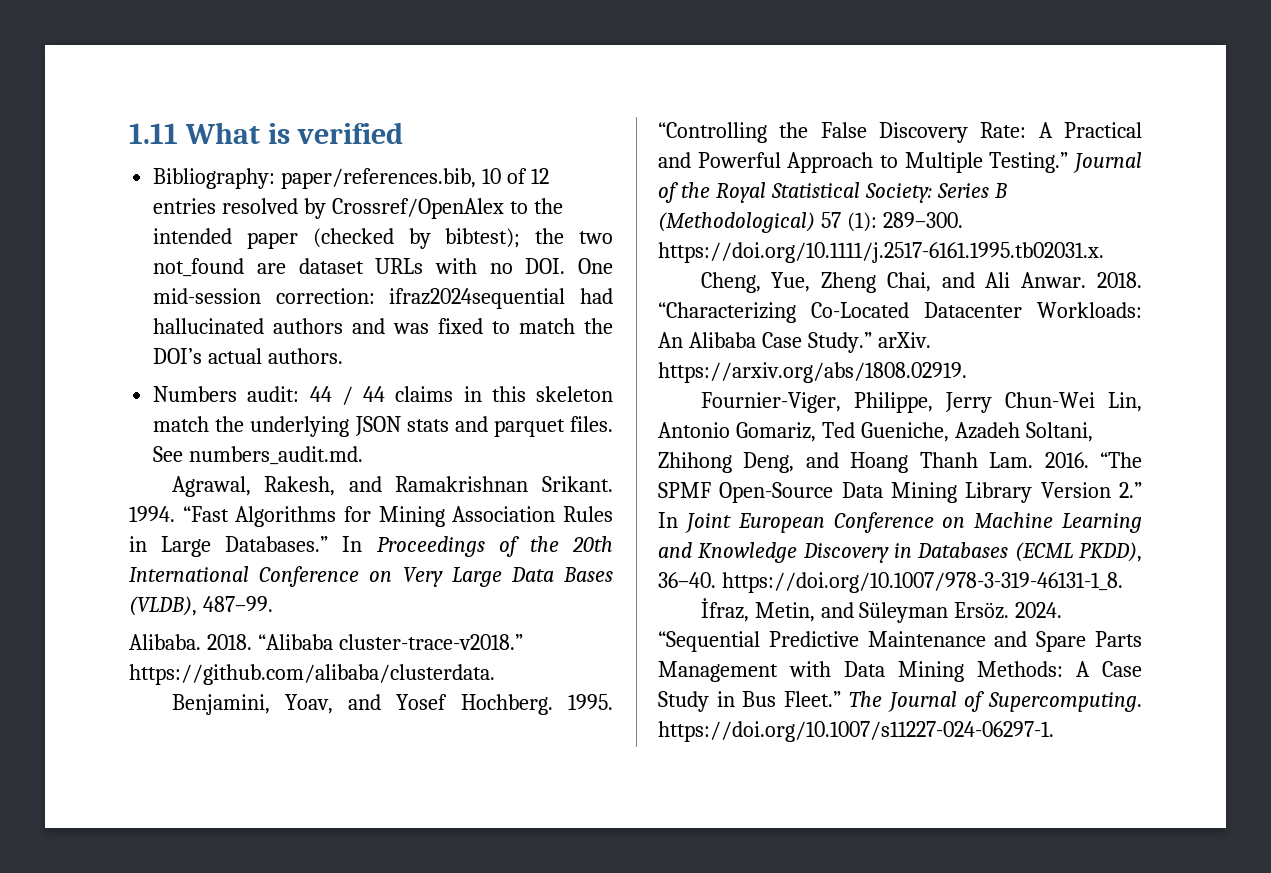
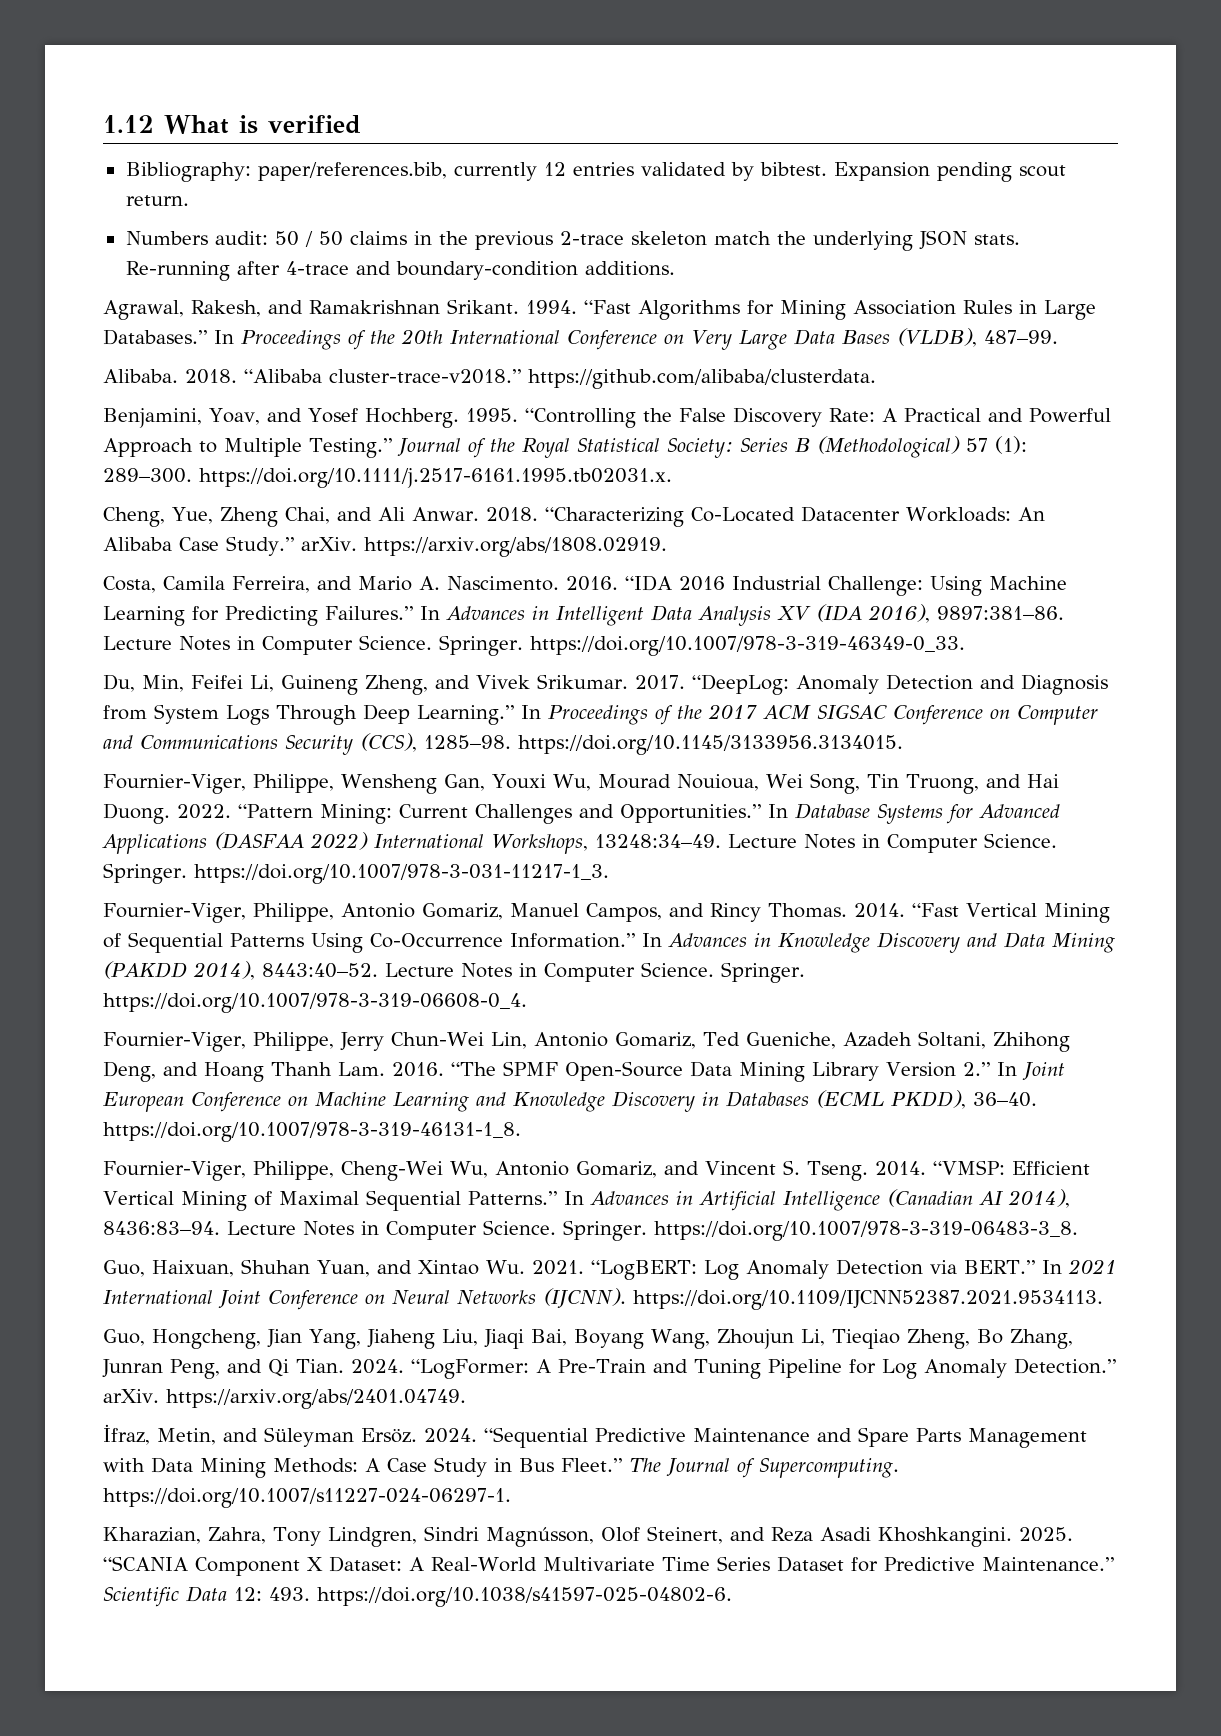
[129,123,178,144] 1.11 -> [103,115,154,133] 1.12
[482,168,549,184] [153,198,563,219] [153,228,613,249] [153,258,614,277] [153,288,613,309] [153,318,614,334] [153,348,344,364] [153,386,526,405] 10 of 12 entries resolved by Crossref/OpenAlex to the intended paper (checked by bibtest); the two not_found are dataset URLs with no DOI. One mid-session correction: ifraz2024sequential had hallucinated authors and was fixed to match the DOI’s actual authors. // Numbers audit: 44 / 44 claims in this -> [453,162,1066,182] [125,195,189,206] [125,231,624,250] currently 12 entries validated by bibtest. Expansion pending scout return. // Numbers audit: 50 / 50 claims in the previous 2-trace
[406,416,613,437] [153,446,364,465] stats and parquet files. See numbers_audit.md. -> [973,234,1020,245] [125,261,675,281] stats. Re-running after 4-trace and boundary-condition additions.
(967, 372) none -> [103,575,1067,596] [103,604,1064,626] [103,635,965,656] [103,674,1108,695] [103,704,1098,725] [103,733,903,755] [103,773,1059,794] [103,803,1060,824] [102,832,1057,854] [103,863,609,884] [103,903,1110,923] [103,932,1115,953] [103,961,805,983] [103,993,527,1013] // Costa, Camila Ferreira, and Mario A. Nascimento. 2016. “IDA 2016 Industrial Challenge: Using Machine Learning for Predicting Failures.” In Advances in Intelligent Data Analysis XV (IDA 2016), 9897:381–86. Lecture Notes in Computer Science. Springer. https://doi.org/10.1007/978-3-319-46349-0_33. // Du, Min, Feifei Li, Guineng Zheng, and Vivek Srikumar. 2017. “DeepLog: Anomaly Detection and Diagnosis from System Logs Through Deep Learning.” In Proceedings of the 2017 ACM SIGSAC Conference on Computer and Communications Security (CCS), 1285–98. https://doi.org/10.1145/3133956.3134015. // Fournier-Viger, Philippe, Wensheng Gan, Youxi Wu, Mourad Nouioua, Wei Song, Tin Truong, and Hai Duong. 2022. “Pattern Mining: Current Challenges and Opportunities.” In Database Systems for Advanced Applications (DASFAA 2022) International Workshops, 13248:34–49. Lecture Notes in Computer Science. Springer. https://doi.org/10.1007/978-3-031-11217-1_3. // Fournier-Viger, Philippe, Antonio Gomariz, Manuel Campos, and Rincy Thomas. 2014. “Fast Vertical Mining of Sequential Patterns Using Co-Occurrence Information.” In Advances in Knowledge Discovery and Data Mining (PAKDD 2014), 8443:40–52. Lecture Notes in Computer Science. Springer. https://doi.org/10.1007/978-3-319-06608-0_4.
(1123, 582) none -> [103,1160,1090,1181] [103,1189,1070,1211] [103,1220,1078,1241] [103,1259,1117,1280] [103,1288,1103,1310] [103,1329,1073,1349] [102,1358,1116,1379] [103,1389,466,1409] // Fournier-Viger, Philippe, Cheng-Wei Wu, Antonio Gomariz, and Vincent S. Tseng. 2014. “VMSP: Efficient Vertical Mining of Maximal Sequential Patterns.” In Advances in Artificial Intelligence (Canadian AI 2014), 8436:83–94. Lecture Notes in Computer Science. Springer. https://doi.org/10.1007/978-3-319-06483-3_8. // Guo, Haixuan, Shuhan Yuan, and Xintao Wu. 2021. “LogBERT: Log Anomaly Detection via BERT.” In 2021 International Joint Conference on Neural Networks (IJCNN). https://doi.org/10.1109/IJCNN52387.2021.9534113. // Guo, Hongcheng, Jian Yang, Jiaheng Liu, Jiaqi Bai, Boyang Wang, Zhoujun Li, Tieqiao Zheng, Bo Zhang, Junran Peng, and Qi Tian. 2024. “LogFormer: A Pre-Train and Tuning Pipeline for Log Anomaly Detection.” arXiv. https://arxiv.org/abs/2401.04749.
(1054, 731) none -> [103,1526,1073,1547] [103,1556,1114,1576] [103,1586,732,1607] // Kharazian, Zahra, Tony Lindgren, Sindri Magnússon, Olof Steinert, and Reza Asadi Khoshkangini. 2025. “SCANIA Component X Dataset: A Real-World Multivariate Time Series Dataset for Predictive Maintenance.” Scientific Data 12: 493. https://doi.org/10.1038/s41597-025-04802-6.

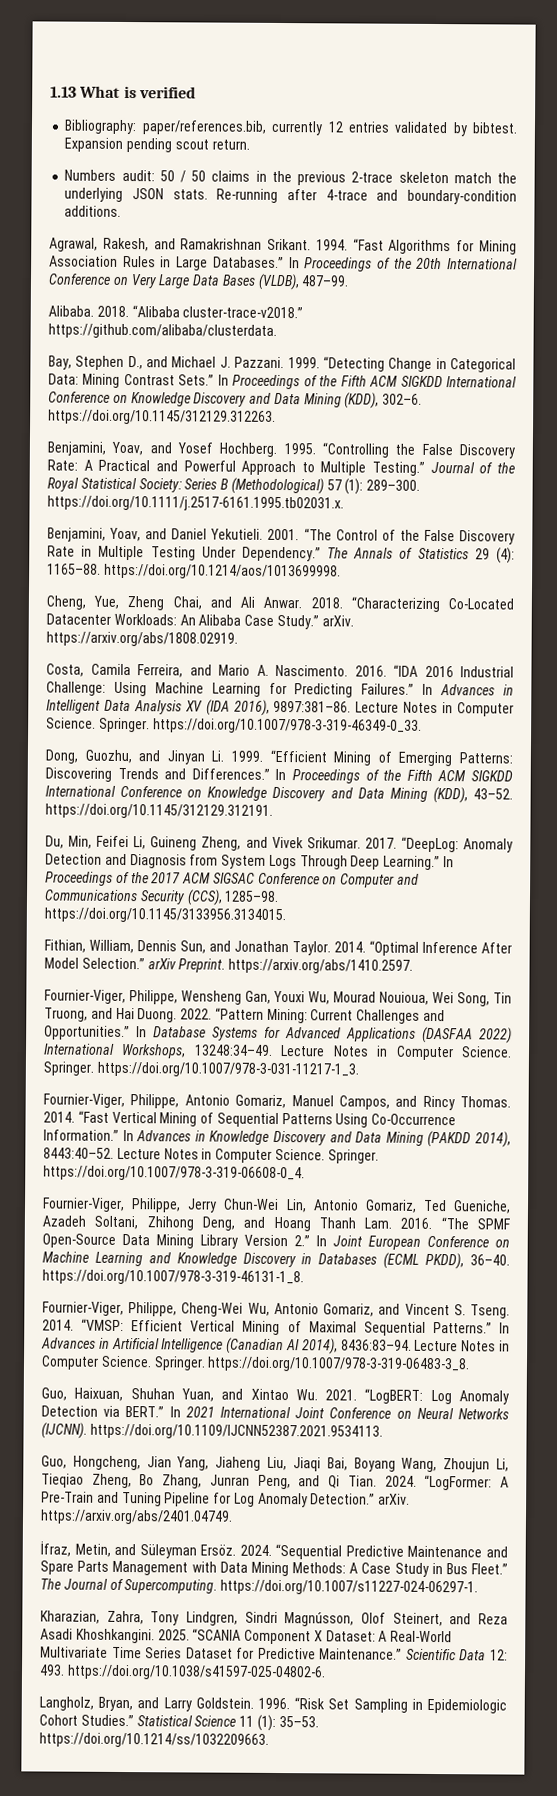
[103,115,154,133] 1.12 -> [50,86,77,98] 1.13
(876, 379) none -> [48,355,517,373] [48,373,517,390] [48,391,423,409] [48,409,276,425] // Bay, Stephen D., and Michael J. Pazzani. 1999. “Detecting Change in Categorical Data: Mining Contrast Sets.” In Proceedings of the Fifth ACM SIGKDD International Conference on Knowledge Discovery and Data Mining (KDD), 302–6. https://doi.org/10.1145/312129.312263.
(672, 478) none -> [47,527,515,545] [47,545,515,564] [47,563,341,580] // Benjamini, Yoav, and Daniel Yekutieli. 2001. “The Control of the False Discovery Rate in Multiple Testing Under Dependency.” The Annals of Statistics 29 (4): 1165–88. https://doi.org/10.1214/aos/1013699998.
(965, 646) none -> [45,749,514,767] [45,767,514,784] [45,785,513,804] [45,803,273,819] // Dong, Guozhu, and Jinyan Li. 1999. “Efficient Mining of Emerging Patterns: Discovering Trends and Differences.” In Proceedings of the Fifth ACM SIGKDD International Conference on Knowledge Discovery and Data Mining (KDD), 43–52. https://doi.org/10.1145/312129.312191.
(903, 745) none -> [44,939,512,956] [44,957,414,974] // Fithian, William, Dennis Sun, and Jonathan Taylor. 2014. “Optimal Inference After Model Selection.” arXiv Preprint. https://arxiv.org/abs/1410.2597.
(732, 1597) none -> [39,1696,507,1714] [39,1714,319,1731] [39,1732,269,1748] // Langholz, Bryan, and Larry Goldstein. 1996. “Risk Set Sampling in Epidemiologic Cohort Studies.” Statistical Science 11 (1): 35–53. https://doi.org/10.1214/ss/1032209663.

